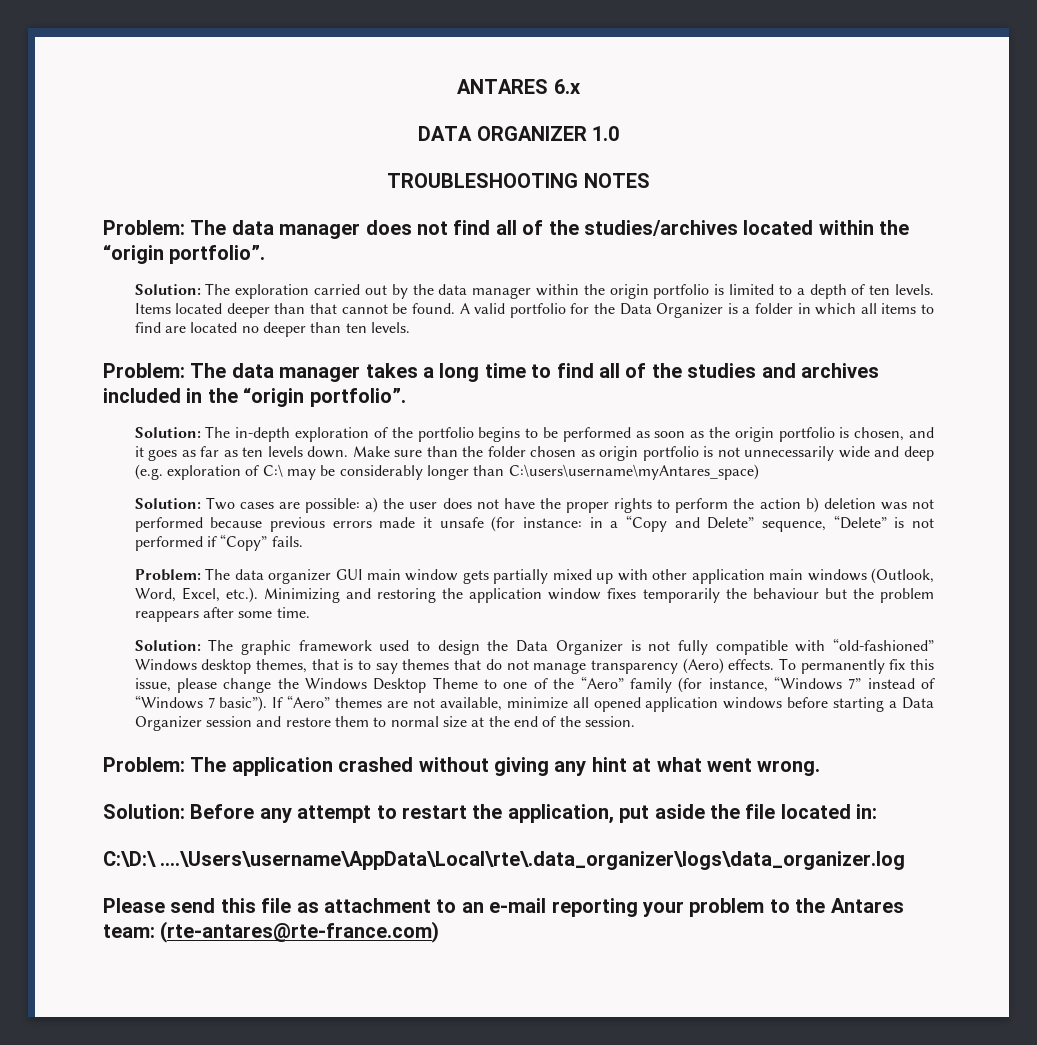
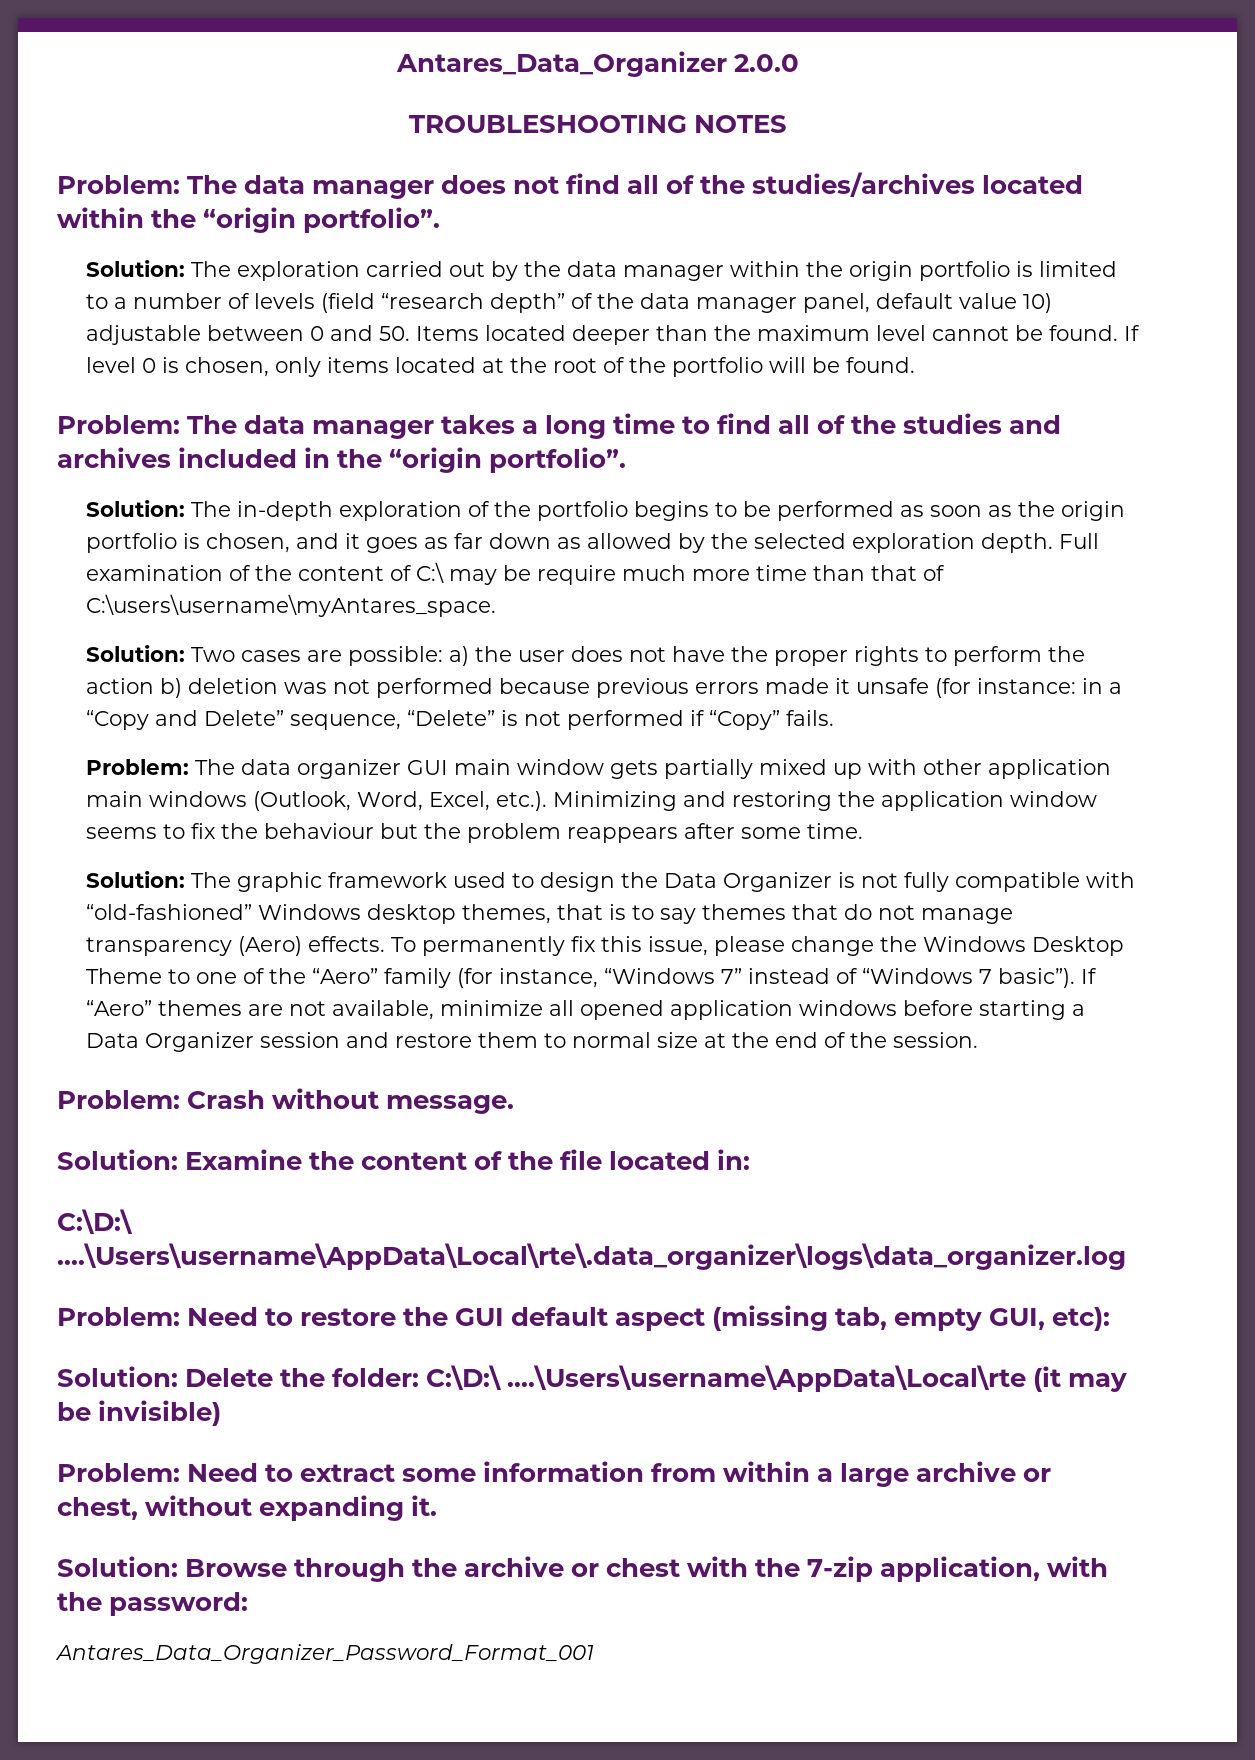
[457,79,581,94] [418,126,619,141] ANTARES 6.x // DATA ORGANIZER 1.0 -> [395,51,800,77] Antares_Data_Organizer 2.0.0
[809,284,934,299] [134,303,934,318] [134,322,410,337] depth of ten levels. Items located deeper than that cannot be found. A valid portfolio for the Data Organizer is a folder in which all items to find are located no deeper than ten levels. -> [132,293,1052,313] [85,325,1140,345] [85,357,915,377] number of levels (field “research depth” of the data manager panel, default value 10) adjustable between 0 and 50. Items located deeper than the maximum level cannot be found. If level 0 is chosen, only items located at the root of the portfolio will be found.
[223,446,934,461] [134,464,759,480] as ten levels down. Make sure than the folder chosen as origin portfolio is not unnecessarily wide and deep (e.g. exploration of C:\ may be considerably longer than C:\users\username\myAntares_space) -> [488,533,1099,553] [85,562,945,585] [85,594,496,617] down as allowed by the selected exploration depth. Full examination of the content of C:\ may be require much more time than that of C:\users\username\myAntares_space.
[607,588,720,603] fixes temporarily -> [85,823,216,839] seems to fix
[190,757,821,776] [103,804,705,824] The application crashed without giving any hint at what went wrong. // Solution: Before any attempt to restart the application, put aside -> [187,1088,515,1114] [57,1149,503,1170] Crash without message. // Solution: Examine the content of
[103,898,904,917] [103,921,440,943] Please send this file as attachment to an e-mail reporting your problem to the Antares team: (rte-antares@rte-france.com) -> [57,1305,1111,1331] [57,1365,1128,1392] [57,1400,222,1426] [57,1461,1052,1487] [57,1495,438,1521] [57,1556,1109,1582] [57,1592,249,1616] [55,1644,594,1664] Problem: Need to restore the GUI default aspect (missing tab, empty GUI, etc): // Solution: Delete the folder: C:\D:\ ....\Users\username\AppData\Local\rte (it may be invisible) // Problem: Need to extract some information from within a large archive or chest, without expanding it. // Solution: Browse through the archive or chest with the 7-zip application, with the password: // Antares_Data_Organizer_Password_Format_001

